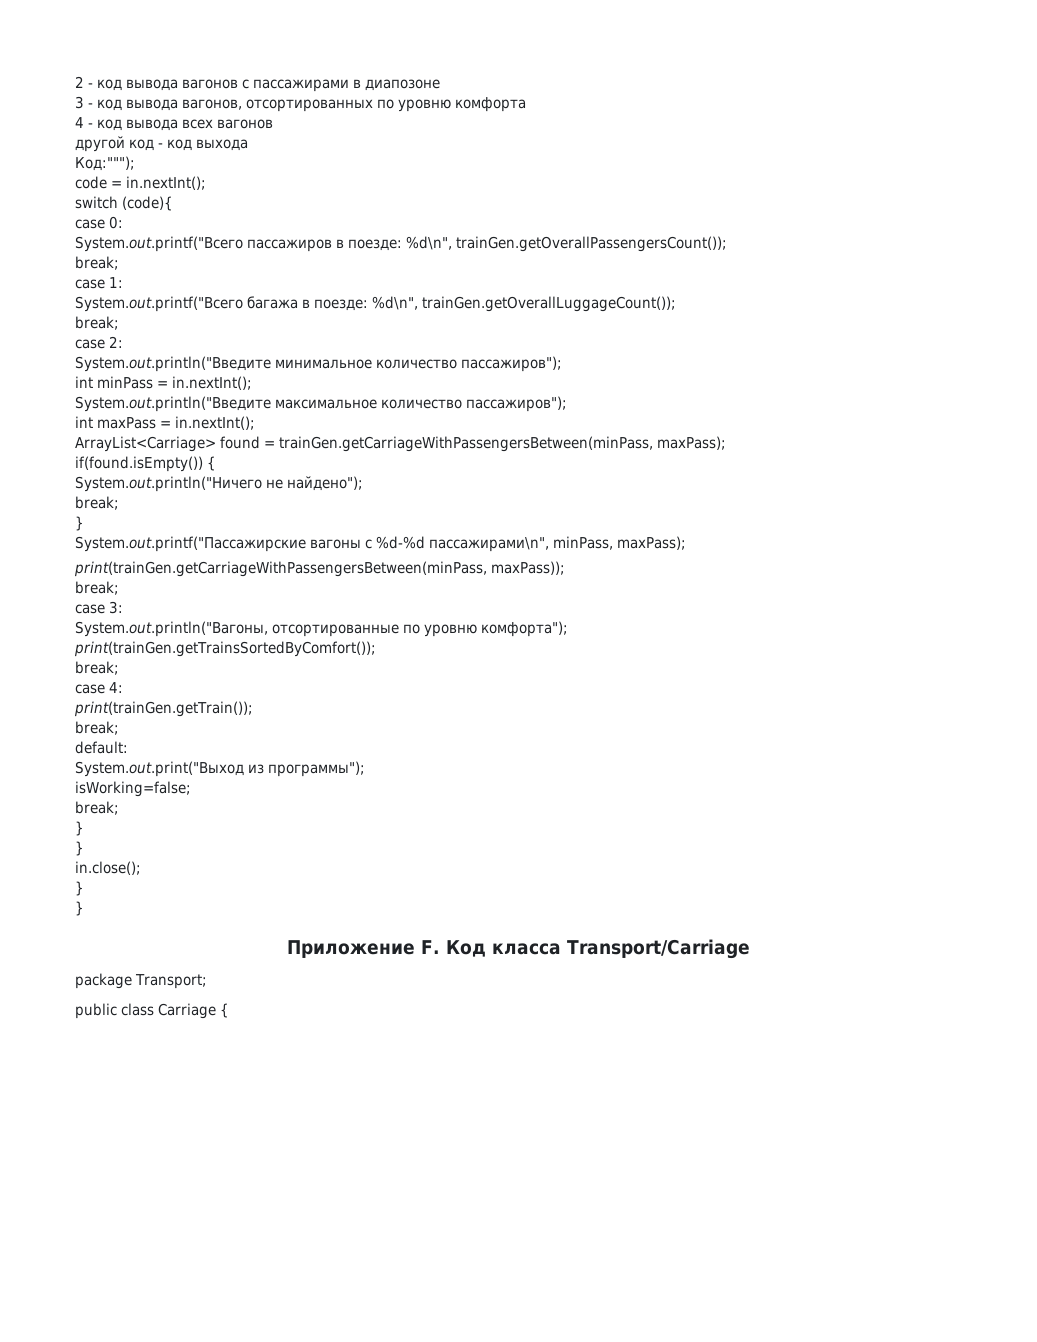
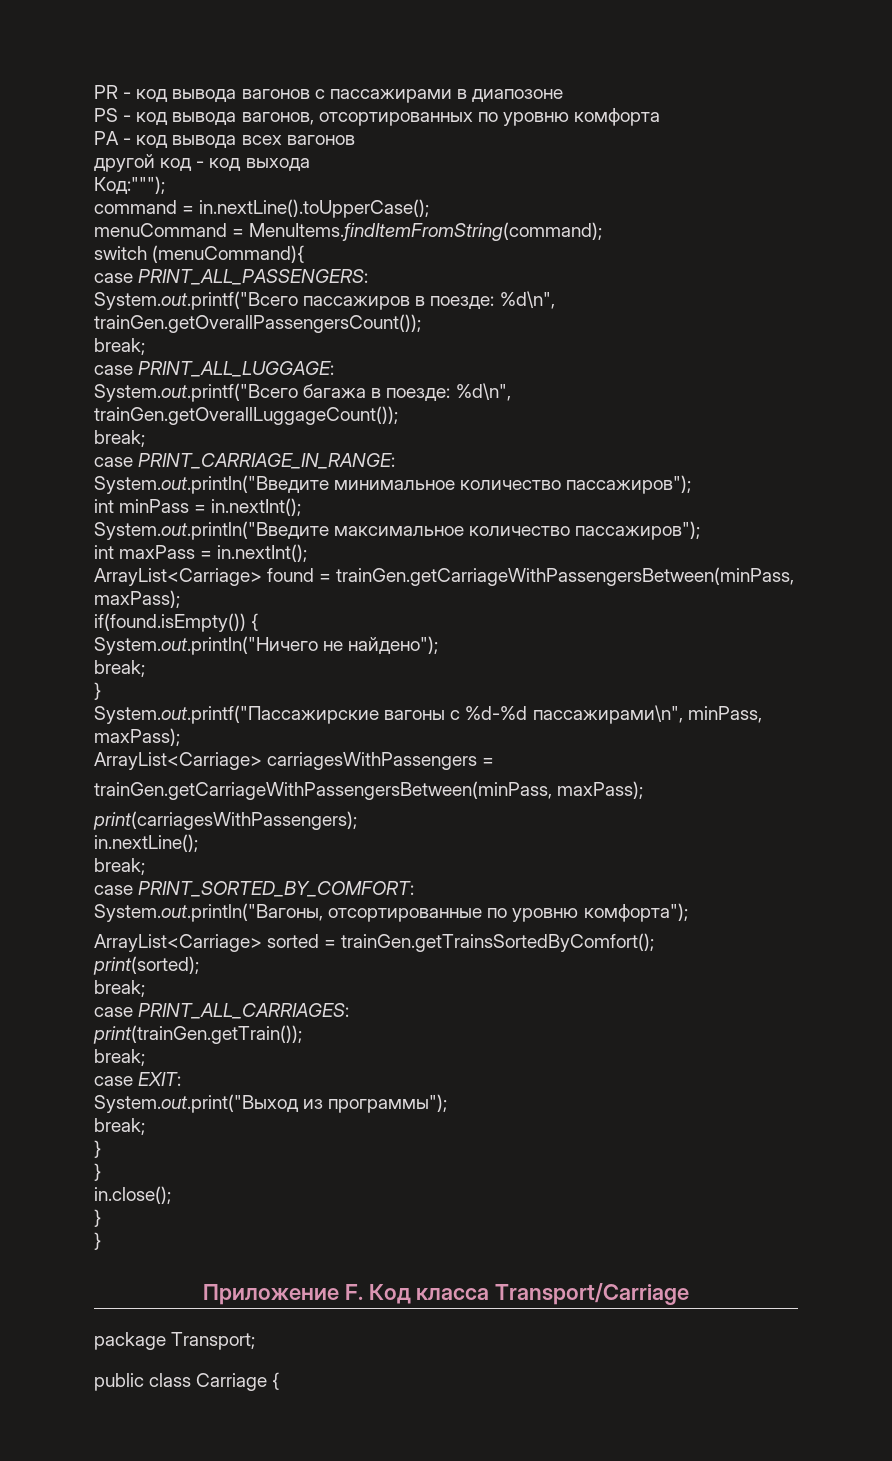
[75,76,84,88] 2 -> [94,85,118,99] PR
[75,96,84,109] 3 -> [94,108,118,122] PS
[75,117,84,128] 4 -> [94,131,119,145] PA
[75,176,207,190] code = in.nextInt(); -> [94,199,430,218] [94,222,603,241] command = in.nextLine().toUpperCase(); // menuCommand = MenuItems.findItemFromString(command);
[122,196,174,211] [75,216,124,229] (code){ // case 0: -> [152,245,305,263] [94,269,369,285] (menuCommand){ // case PRINT_ALL_PASSENGERS:
[109,277,124,288] 1: -> [138,361,335,377] PRINT_ALL_LUGGAGE:
[109,336,124,348] 2: -> [138,453,396,469] PRINT_CARRIAGE_IN_RANGE:
[74,561,566,577] [75,581,119,595] [75,601,124,614] print(trainGen.getCarriageWithPassengersBetween(minPass, maxPass)); // break; // case 3: -> [94,752,495,770] [94,781,644,800] [93,811,357,830] [94,834,198,852] [94,858,145,875] [94,881,415,897] ArrayList<Carriage> carriagesWithPassengers = // trainGen.getCarriageWithPassengersBetween(minPass, maxPass); // print(carriagesWithPassengers); // in.nextLine(); // break; // case PRINT_SORTED_BY_COMFORT:
[74,641,376,657] [75,661,119,675] [75,682,124,694] print(trainGen.getTrainsSortedByComfort()); // break; // case 4: -> [94,933,655,952] [93,956,199,975] [94,980,145,997] [94,1003,350,1019] ArrayList<Carriage> sorted = trainGen.getTrainsSortedByComfort(); // print(sorted); // break; // case PRINT_ALL_CARRIAGES:
[75,741,128,754] default: -> [94,1072,182,1086] case EXIT:
[75,781,191,797] // isWorking=false; -> (448, 1103) none

